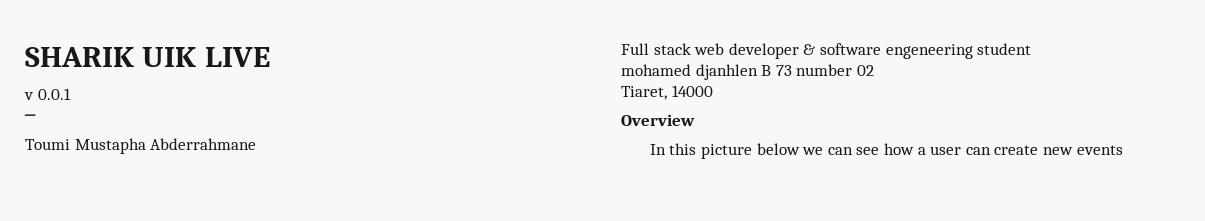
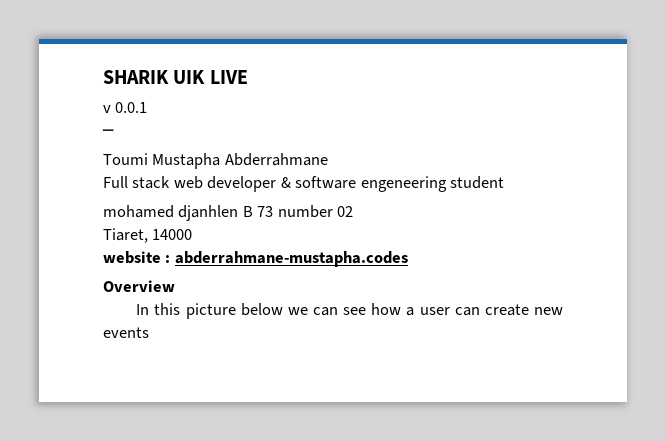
(713, 91) none -> [103,251,408,267] // website : abderrahmane-mustapha.codes

